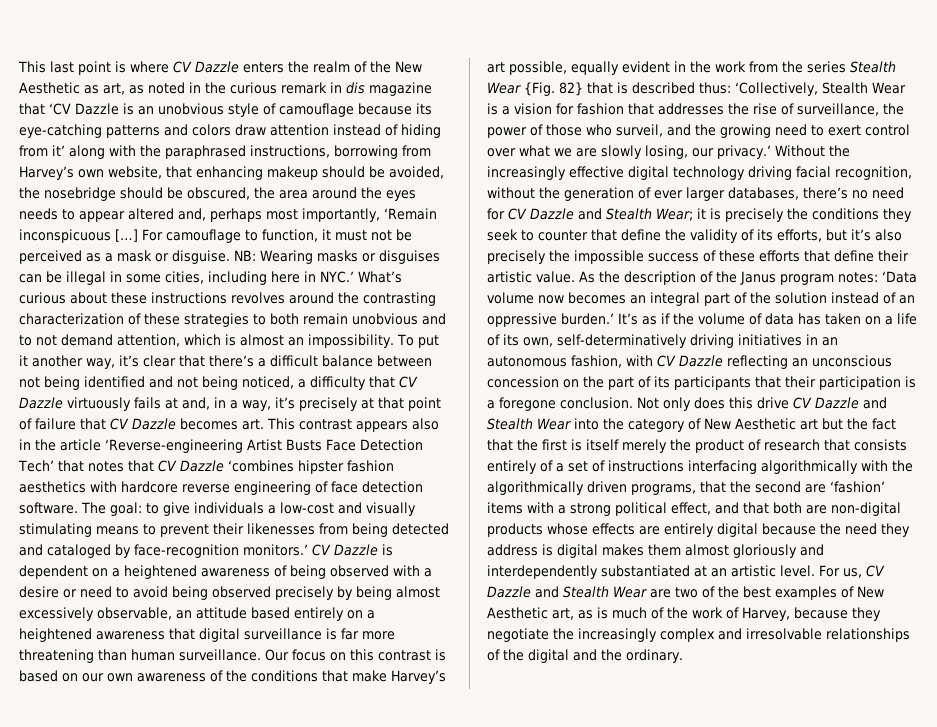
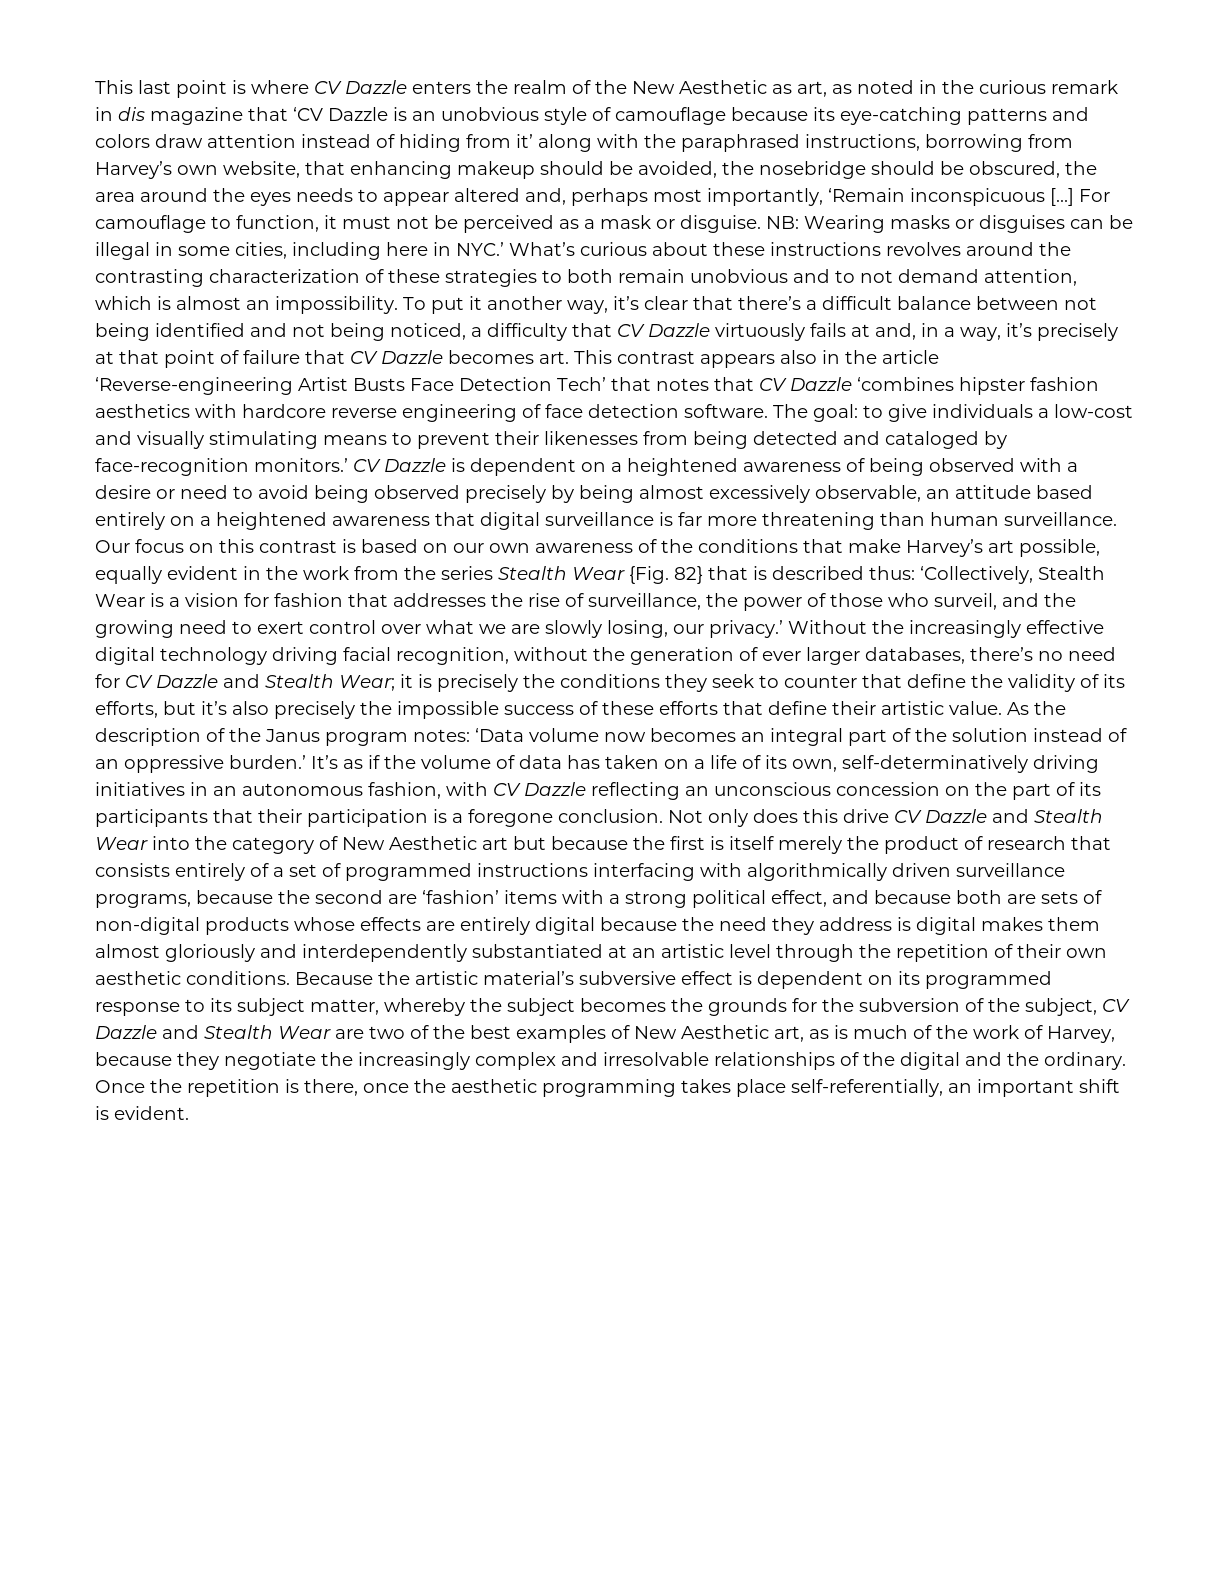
[847,418,896,430] [487,439,513,451] the fact that -> [551,836,628,850] because
(605, 466) none -> [345,863,472,881] programmed
[761,460,913,474] [487,481,726,495] algorithmically with the algorithmically driven programs, that -> [700,863,1065,881] [95,890,273,908] with algorithmically driven surveillance programs, because
[743,502,769,514] that -> [874,890,951,904] because
(827, 509) none -> [1041,890,1102,904] sets of
[780,565,862,578] level. For us, -> [729,944,1107,962] [95,971,1052,989] [95,998,1097,1016] level through the repetition of their own aesthetic conditions. Because the artistic material’s subversive effect is dependent on its programmed response to its subject matter, whereby the subject becomes the grounds for the subversion of the subject,
(683, 656) none -> [95,1079,1120,1097] [95,1106,189,1120] Once the repetition is there, once the aesthetic programming takes place self-referentially, an important shift is evident.

